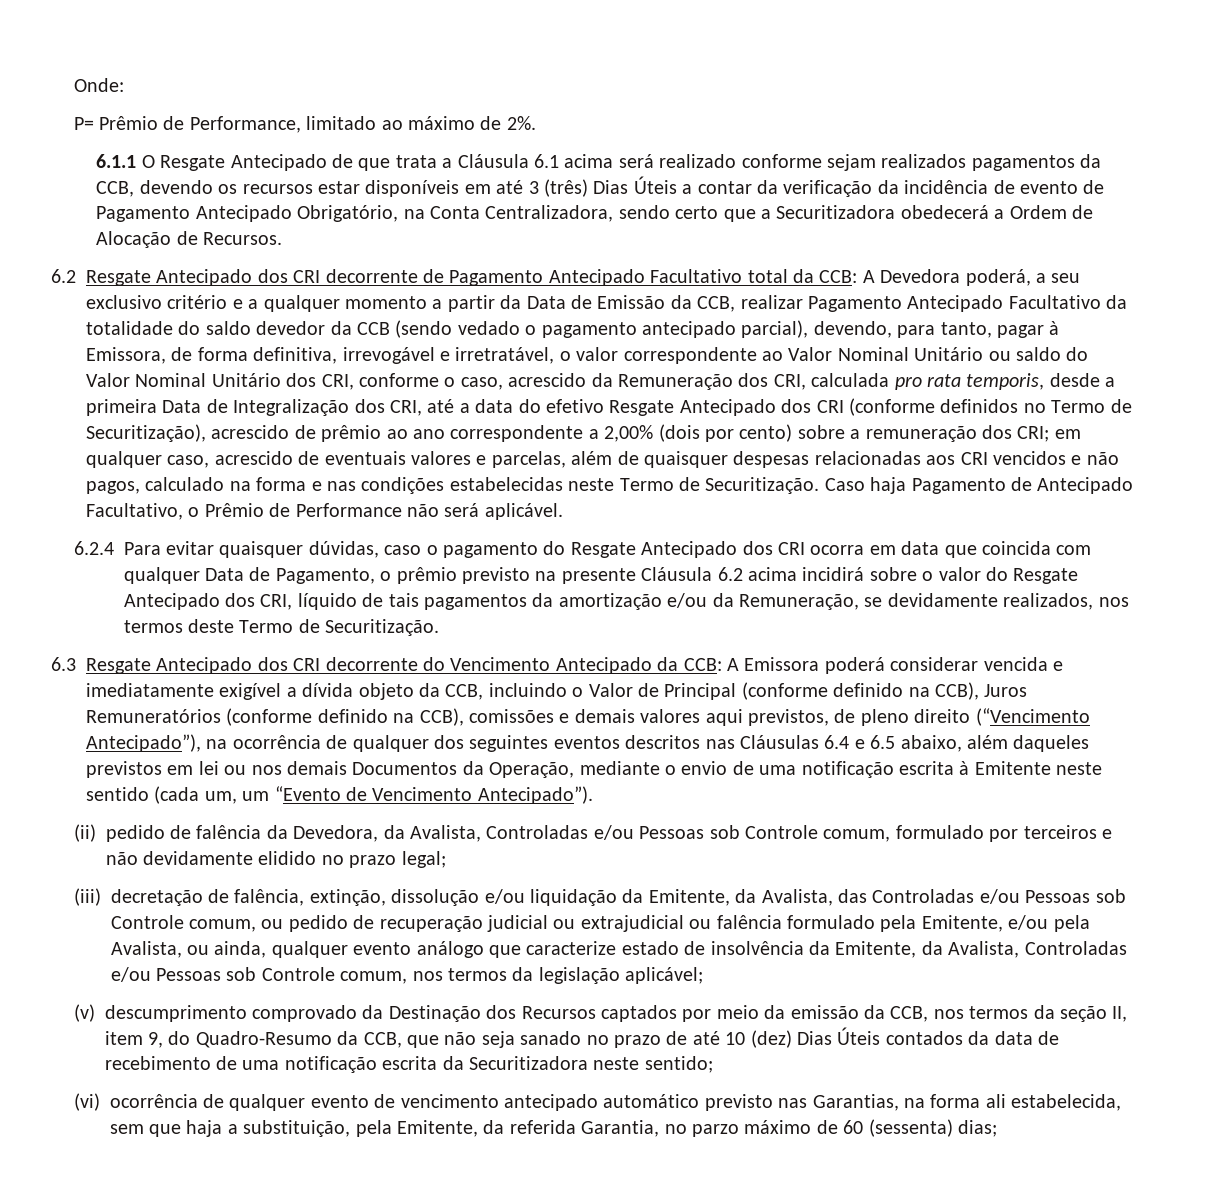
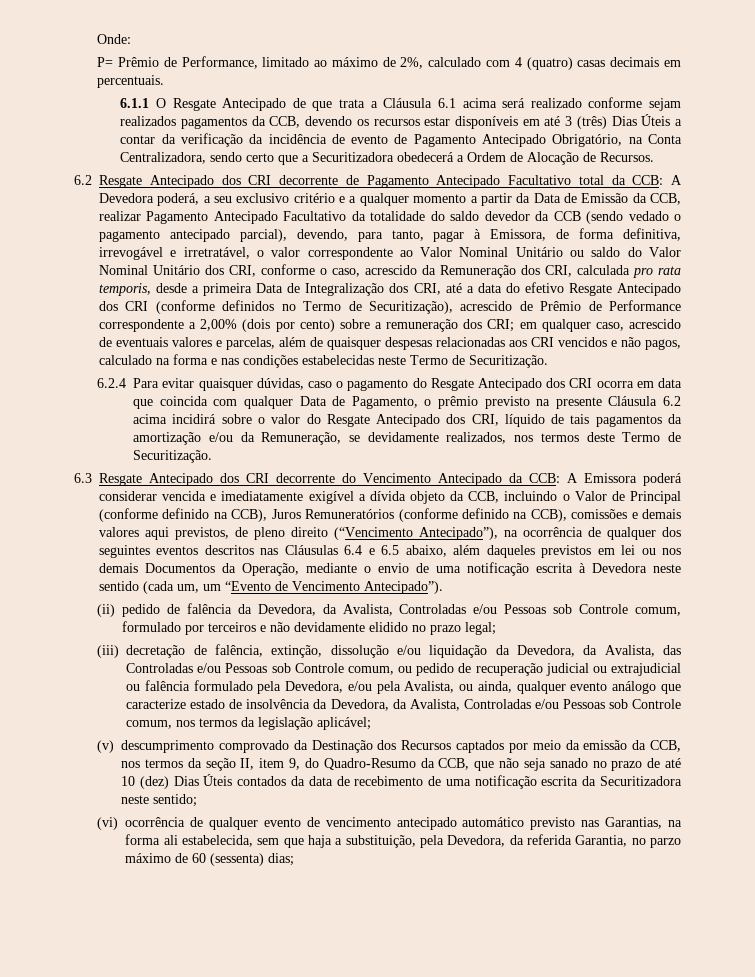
[506,116,536,130] 2%. -> [400,57,681,70] [97,75,165,88] 2%, calculado com 4 (quatro) casas decimais em percentuais.
[321,425,445,442] prêmio ao ano -> [540,300,681,311] Prêmio de Performance
[824,477,1134,494] [86,503,563,520] Caso haja Pagamento de Antecipado Facultativo, o Prêmio de Performance não será aplicável. -> (548, 361) none
[974,761,1051,775] Emitente -> [592,563,647,573] Devedora
[648,889,730,906] Emitente, -> [516,645,575,657] Devedora,
[921,915,1003,932] Emitente, -> [285,681,344,693] Devedora,
[835,941,917,958] Emitente, -> [330,699,389,711] Devedora,
[397,1120,479,1137] Emitente, -> [447,835,506,847] Devedora,

